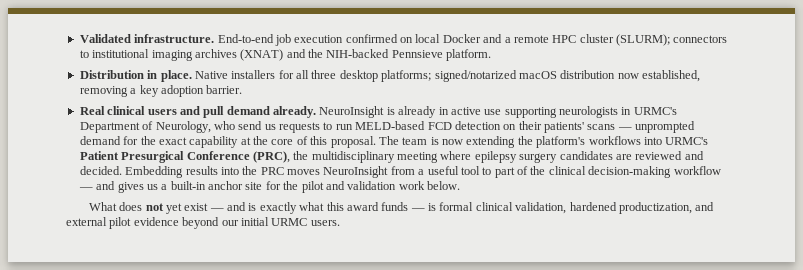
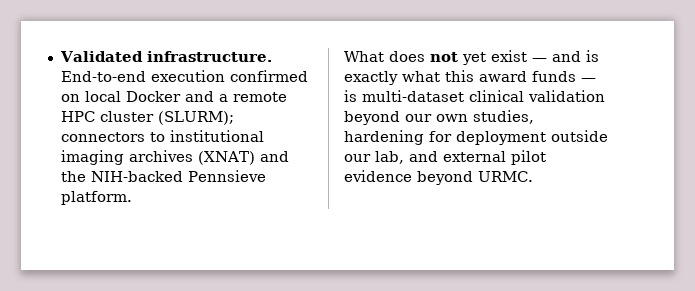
[274,34,291,46] job -> (146, 76) none
[79,70,700,82] [79,85,243,97] [79,106,677,118] [79,121,696,133] [79,136,709,148] [79,151,704,163] [79,166,721,178] [78,181,460,193] // Distribution in place. Native installers for all three desktop platforms; signed/notarized macOS distribution now established, removing a key adoption barrier. // Real clinical users and pull demand already. NeuroInsight is already in active use supporting neurologists in URMC's Department of Neurology, who send us requests to run MELD-based FCD detection on their patients' scans — unprompted demand for the exact capability at the core of this proposal. The team is now extending the platform's workflows into URMC's Patient Presurgical Conference (PRC), the multidisciplinary meeting where epilepsy surgery candidates are reviewed and decided. Embedding results into the PRC moves NeuroInsight from a useful tool to part of the clinical decision-making workflow — and gives us a built-in anchor site for the pilot and validation work below. -> (132, 198) none
[439,202,692,214] formal clinical validation, hardened productization, -> [362,90,605,102] [344,110,534,125] [344,130,608,145] [344,151,404,164] multi-dataset clinical validation beyond our own studies, hardening for deployment outside our lab,
[221,217,340,226] our initial URMC users. -> [478,171,533,182] URMC.

